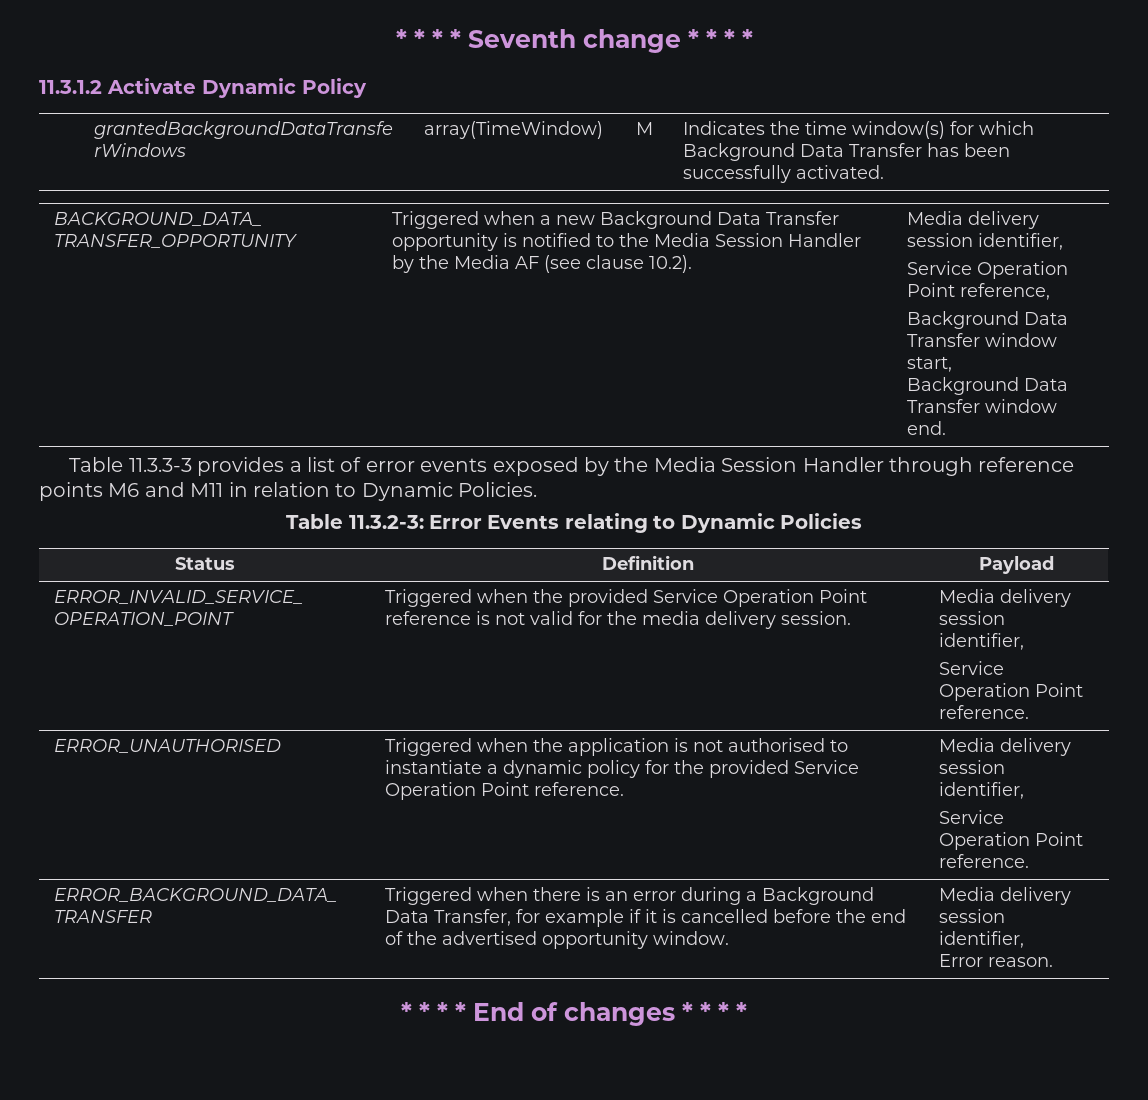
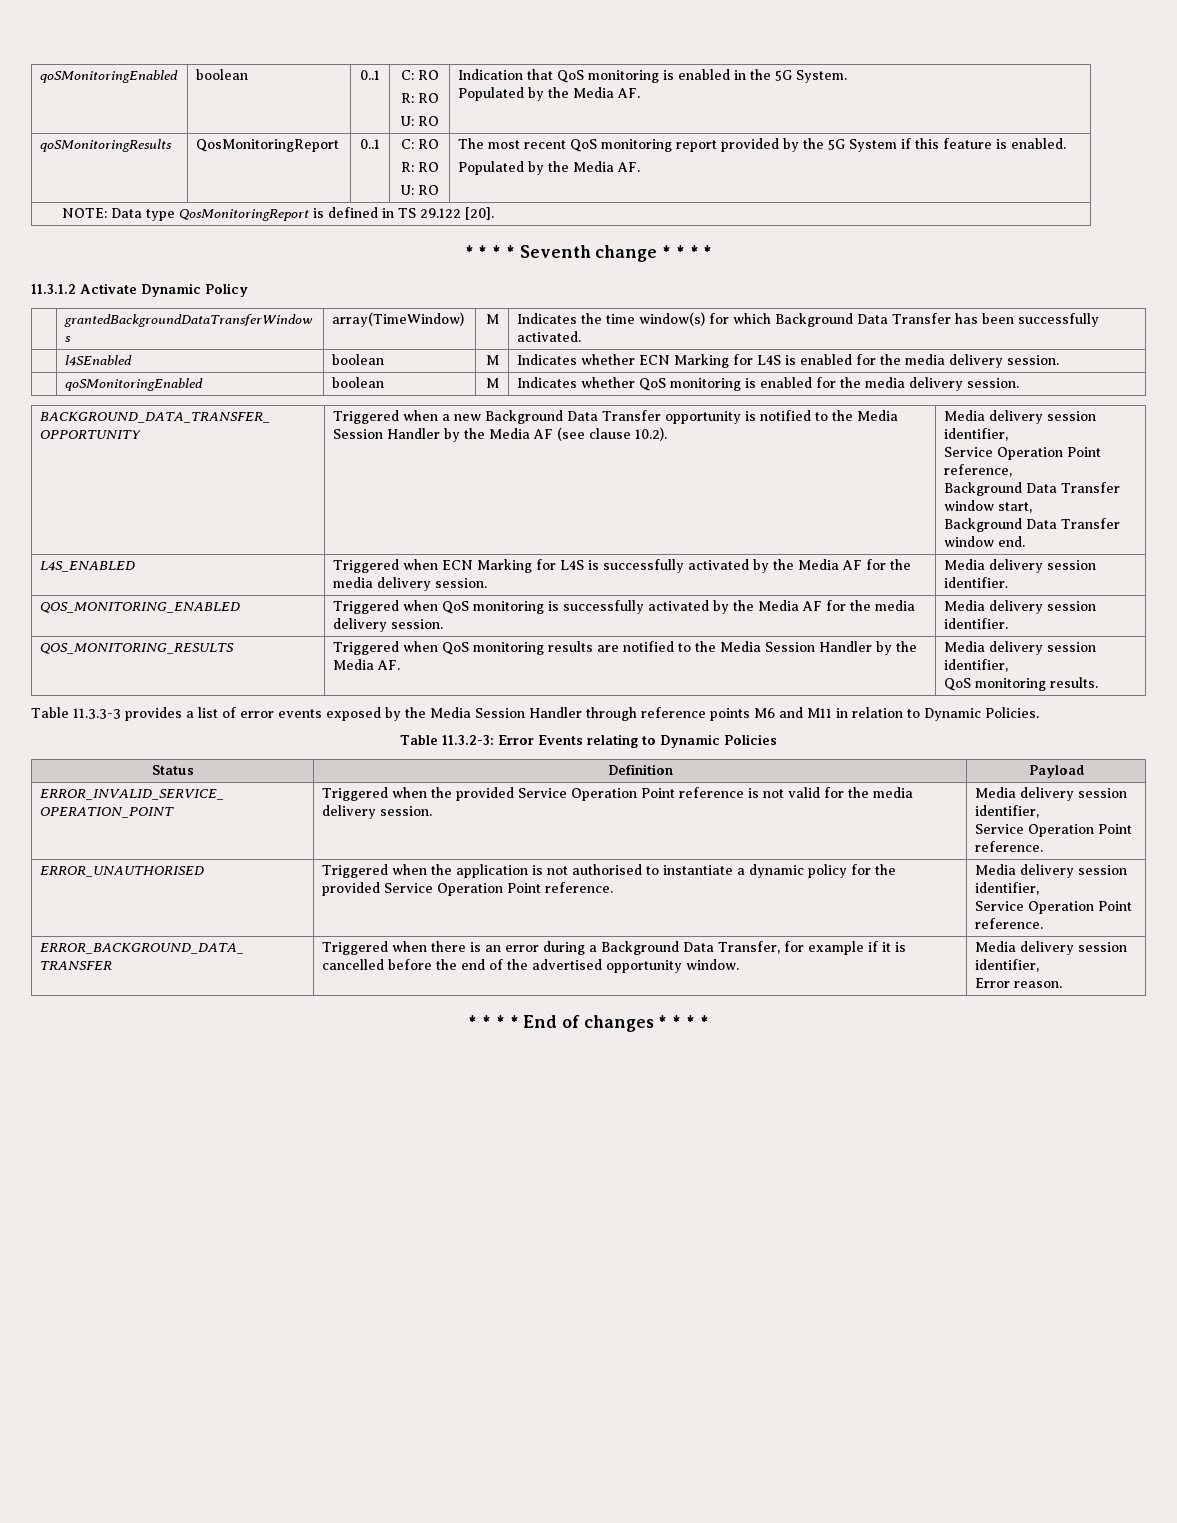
(395, 38) none -> [40,70,179,83] [196,69,249,80] [360,70,380,80] [400,70,439,80] [400,93,439,103] [400,116,439,126] [458,69,848,83] [458,87,641,101] [40,139,173,152] [196,139,340,152] [360,139,380,149] [400,139,439,149] [400,162,439,172] [400,185,439,195] [458,138,1067,152] [458,161,641,175] [61,207,494,221] qoSMonitoringEnabled | boolean | 0..1 | C: RO // R: RO // U: RO | Indication that QoS monitoring is enabled in the 5G System. // Populated by the Media AF. // qoSMonitoringResults | QosMonitoringReport | 0..1 | C: RO // R: RO // U: RO | The most recent QoS monitoring report provided by the 5G System if this feature is enabled. // Populated by the Media AF. // NOTE: Data type QosMonitoringReport is defined in TS 29.122 [20]. //
(885, 172) none -> [65,355,133,366] [332,354,385,365] [485,355,499,365] [517,354,1060,368] [65,378,204,391] [332,377,385,388] [485,378,499,388] [517,377,1020,391] // | l4SEnabled | boolean | M | Indicates whether ECN Marking for L4S is enabled for the media delivery session. // | qoSMonitoringEnabled | boolean | M | Indicates whether QoS monitoring is enabled for the media delivery session.
(947, 428) none -> [40,561,136,572] [333,559,912,573] [333,577,488,591] [944,559,1097,573] [944,577,1009,588] [40,602,241,613] [333,600,916,614] [333,618,444,632] [944,600,1097,614] [944,618,1009,629] [40,643,235,654] [333,641,918,655] [333,659,401,670] [944,641,1097,655] [944,659,1009,672] [944,677,1099,691] // L4S_ENABLED | Triggered when ECN Marking for L4S is successfully activated by the Media AF for the media delivery session. | Media delivery session identifier. // QOS_MONITORING_ENABLED | Triggered when QoS monitoring is successfully activated by the Media AF for the media delivery session. | Media delivery session identifier. // QOS_MONITORING_RESULTS | Triggered when QoS monitoring results are notified to the Media Session Handler by the Media AF. | Media delivery session identifier, // QoS monitoring results.

